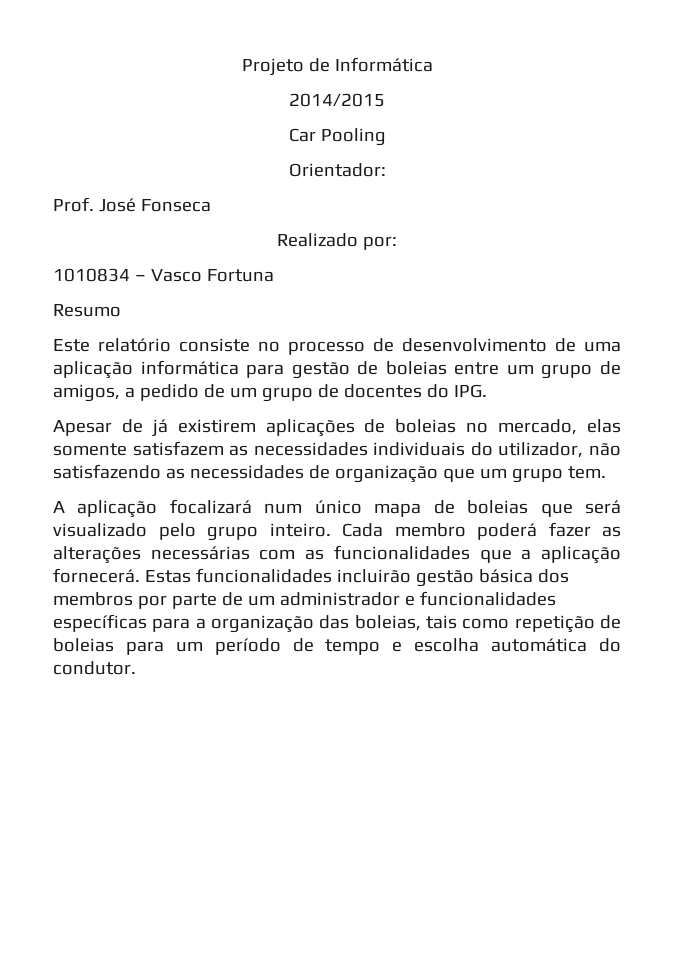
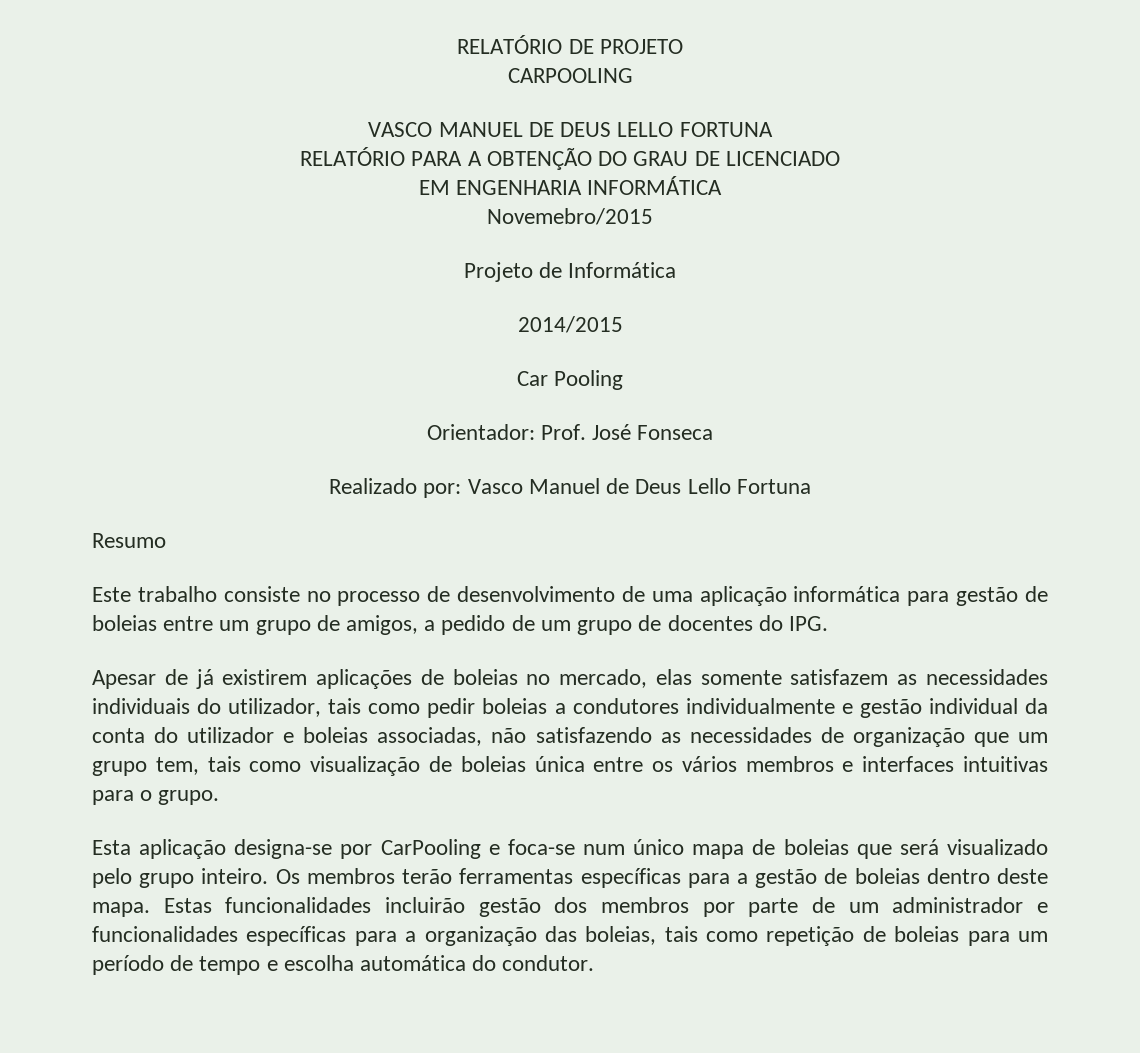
(241, 67) none -> [457,35,683,54] [507,68,633,83] [368,122,773,137] [300,147,840,170] [418,176,723,195] [487,208,653,225] RELATÓRIO DE PROJETO // CARPOOLING // VASCO MANUEL DE DEUS LELLO FORTUNA // RELATÓRIO PARA A OBTENÇÃO DO GRAU DE LICENCIADO // EM ENGENHARIA INFORMÁTICA // Novemebro/2015 //
(386, 170) // -> (535, 432) none
[53,268,202,282] // 1010834 – Vasco -> [467,478,731,494] Vasco Manuel de Deus Lello
[98,338,171,352] relatório -> [137,586,217,602] trabalho
(584, 450) none -> [328,698,1049,718] [92,727,483,746] tais como pedir boleias a condutores individualmente e gestão individual da conta do utilizador e boleias associadas,
[567,466,606,479] [53,499,252,518] tem. // A aplicação focalizará -> [155,756,1049,776] [92,790,220,805] [92,839,575,859] tem, tais como visualização de boleias única entre os vários membros e interfaces intuitivas para o grupo. // Esta aplicação designa-se por CarPooling e foca-se
[342,522,621,540] [53,545,621,564] [53,568,140,583] Cada membro poderá fazer as alterações necessárias com as funcionalidades que a aplicação fornecerá. -> [275,868,1048,888] [92,902,150,917] Os membros terão ferramentas específicas para a gestão de boleias dentro deste mapa.
[478,569,533,583] básica -> (541, 907) none

